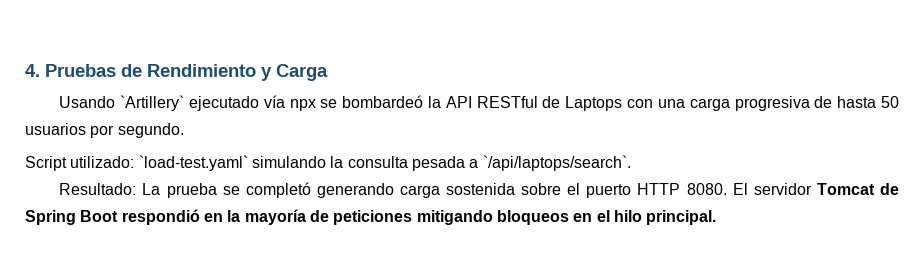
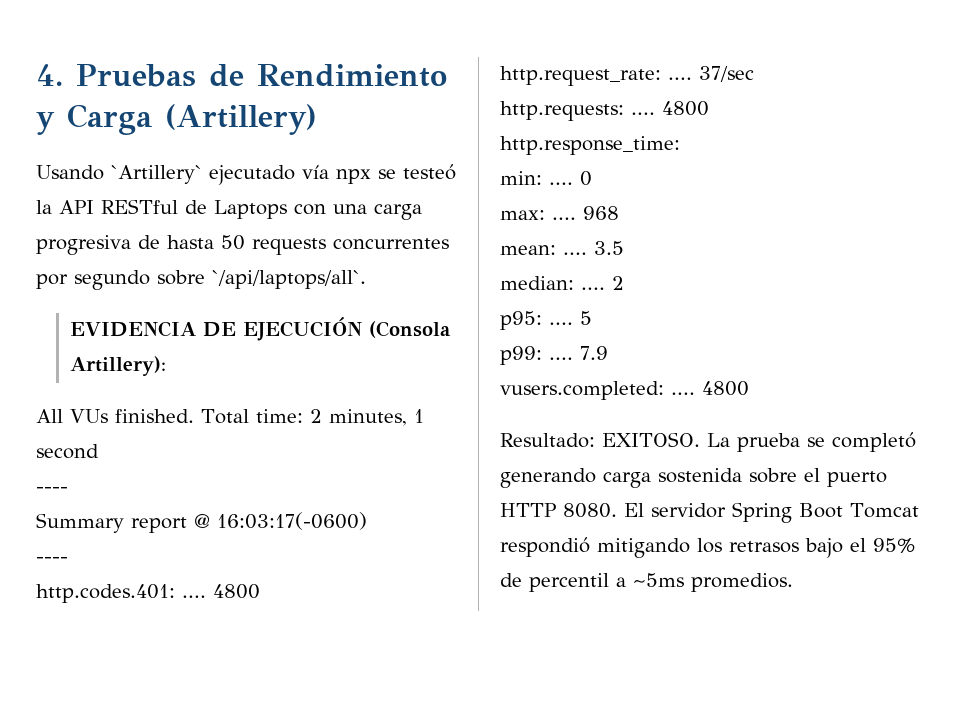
(328, 72) none -> [165,104,317,135] (Artillery)
[342,95,424,108] bombardeó -> [403,164,456,180] testeó
[25,123,184,138] [25,155,631,171] usuarios por segundo. // Script utilizado: `load-test.yaml` simulando la consulta pesada a `/api/laptops/search`. -> [252,238,449,255] [36,270,366,290] [69,317,451,341] [69,356,166,376] [36,409,424,426] [36,444,99,459] [36,487,68,493] [36,512,367,533] [36,557,68,563] [36,584,260,603] [500,66,754,86] [500,101,709,121] [500,136,680,155] [500,171,592,186] [500,206,619,220] [500,241,624,255] [500,276,624,290] [500,311,592,330] [500,346,608,365] [500,381,749,400] requests concurrentes por segundo sobre `/api/laptops/all`. // EVIDENCIA DE EJECUCIÓN (Consola Artillery): // All VUs finished. Total time: 2 minutes, 1 second // ---- // Summary report @ 16:03:17(-0600) // ---- // http.codes.401: .... 4800 // http.request_rate: .... 37/sec // http.requests: .... 4800 // http.response_time: // min: .... 0 // max: .... 968 // mean: .... 3.5 // median: .... 2 // p95: .... 5 // p99: .... 7.9 // vusers.completed: .... 4800
(137, 189) none -> [602,432,700,447] EXITOSO.
[816,183,899,195] [25,209,717,225] Tomcat de Spring Boot respondió en la mayoría de peticiones mitigando bloqueos en el hilo principal. -> [732,502,919,523] [500,537,915,558] [500,573,793,592] Spring Boot Tomcat respondió mitigando los retrasos bajo el 95% de percentil a ~5ms promedios.

